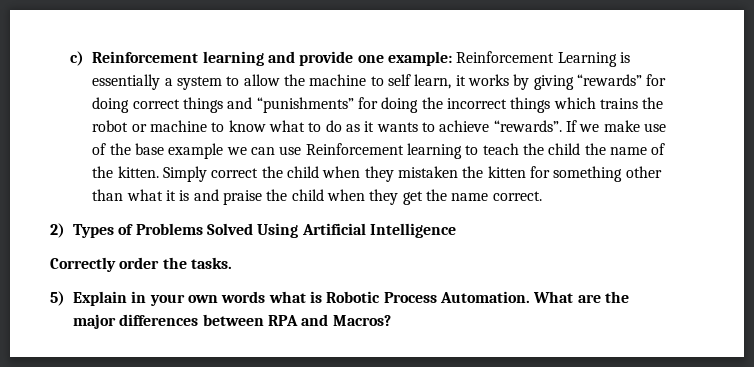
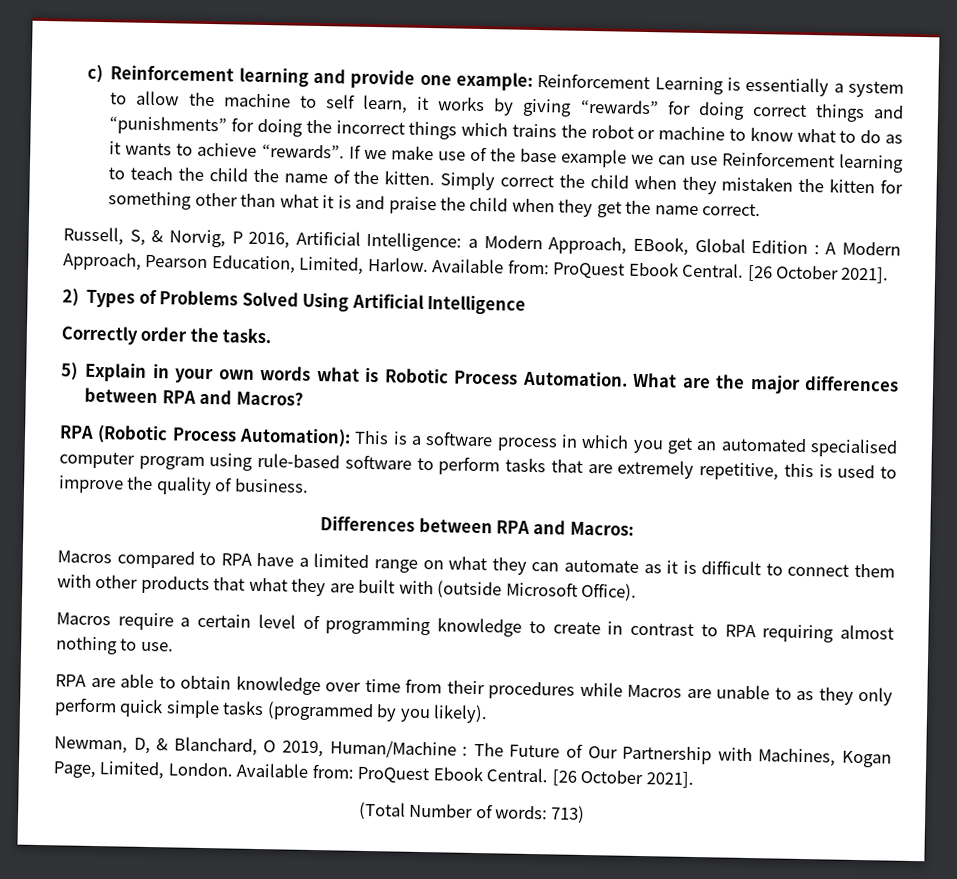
(542, 196) none -> [63,226,901,256] [63,252,890,284] // Russell, S, & Norvig, P 2016, Artificial Intelligence: a Modern Approach, EBook, Global Edition : A Modern Approach, Pearson Education, Limited, Harlow. Available from: ProQuest Ebook Central. [26 October 2021].
(391, 320) none -> [59,425,899,458] [59,451,898,481] [58,475,309,496] [320,516,634,536] [57,550,895,578] [57,574,638,601] [56,612,895,643] [56,636,174,655] [55,673,893,706] [54,697,489,724] [54,736,893,768] [53,761,694,789] [358,801,586,824] // RPA (Robotic Process Automation): This is a software process in which you get an automated specialised computer program using rule-based software to perform tasks that are extremely repetitive, this is used to improve the quality of business. // Differences between RPA and Macros: // Macros compared to RPA have a limited range on what they can automate as it is difficult to connect them with other products that what they are built with (outside Microsoft Office). // Macros require a certain level of programming knowledge to create in contrast to RPA requiring almost nothing to use. // RPA are able to obtain knowledge over time from their procedures while Macros are unable to as they only perform quick simple tasks (programmed by you likely). // Newman, D, & Blanchard, O 2019, Human/Machine : The Future of Our Partnership with Machines, Kogan Page, Limited, London. Available from: ProQuest Ebook Central. [26 October 2021]. // (Total Number of words: 713)

